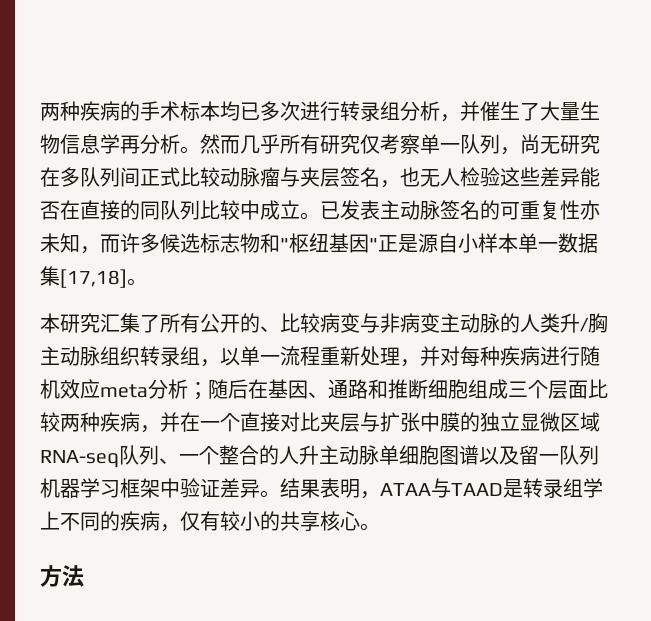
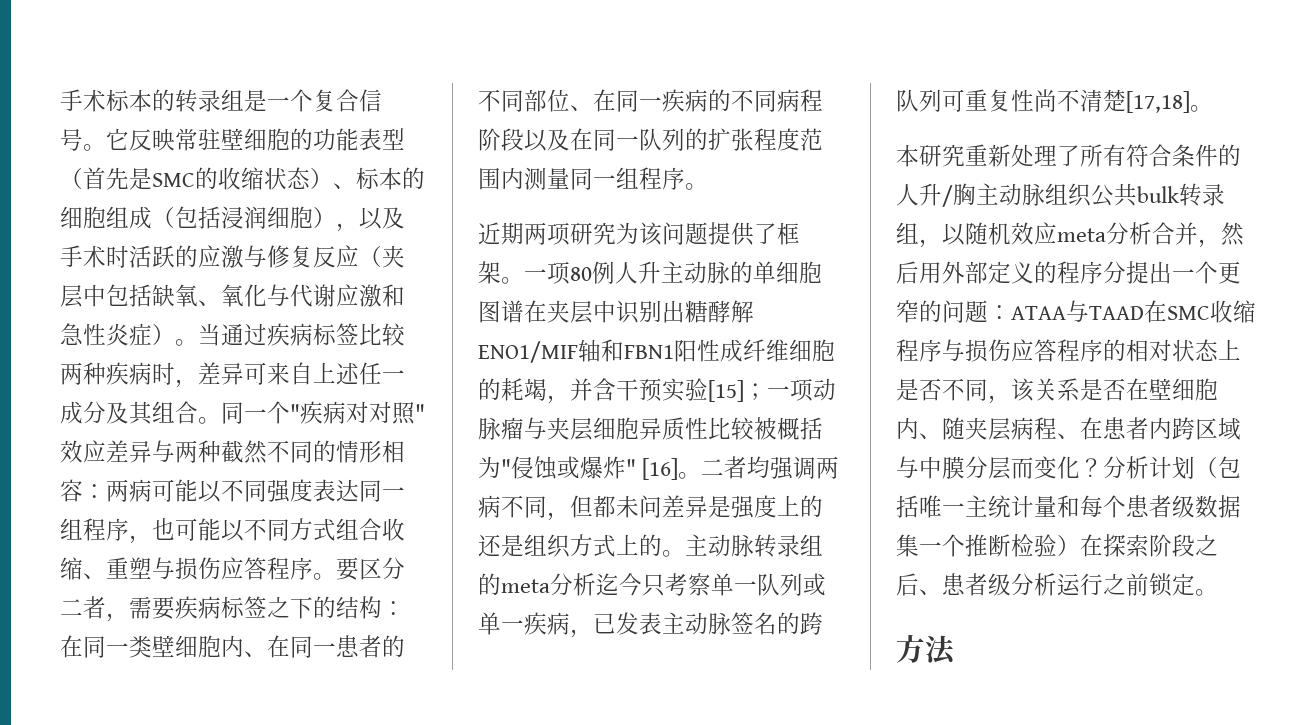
[40,101,600,122] [40,134,600,155] [40,167,600,188] [40,200,320,220] 两种疾病的手术标本均已多次进行转录组分析，并催生了大量生物信息学再分析。然而几乎所有研究仅考察单一队列，尚无研究在多队列间正式比较动脉瘤与夹层签名，也无人检验这些差异能否在直接的同队列比较中成立。 -> [60,89,382,113] [60,128,405,151] [60,167,425,190] [60,206,405,232] [60,245,405,268] [60,284,405,308] [60,323,405,346] [60,362,405,388] [60,401,425,425] [60,440,405,464] [60,479,405,503] [60,518,405,544] [60,557,405,581] [60,596,405,622] [60,635,405,658] [478,89,823,112] [478,128,823,152] [478,167,708,190] [478,222,800,246] [478,261,822,285] [478,300,754,324] [478,339,835,363] [478,378,836,404] [478,417,823,441] [478,456,840,480] [478,495,823,521] [478,534,823,558] [478,573,826,597] [478,612,593,638] 手术标本的转录组是一个复合信号。它反映常驻壁细胞的功能表型（首先是SMC的收缩状态）、标本的细胞组成（包括浸润细胞），以及手术时活跃的应激与修复反应（夹层中包括缺氧、氧化与代谢应激和急性炎症）。当通过疾病标签比较两种疾病时，差异可来自上述任一成分及其组合。同一个"疾病对对照"效应差异与两种截然不同的情形相容：两病可能以不同强度表达同一组程序，也可能以不同方式组合收缩、重塑与损伤应答程序。要区分二者，需要疾病标签之下的结构：在同一类壁细胞内、在同一患者的不同部位、在同一疾病的不同病程阶段以及在同一队列的扩张程度范围内测量同一组程序。 // 近期两项研究为该问题提供了框架。一项80例人升主动脉的单细胞图谱在夹层中识别出糖酵解ENO1/MIF轴和FBN1阳性成纤维细胞的耗竭，并含干预实验[15]；一项动脉瘤与夹层细胞异质性比较被概括为"侵蚀或爆炸" [16]。二者均强调两病不同，但都未问差异是强度上的还是组织方式上的。主动脉转录组的meta分析迄今只考察单一队列或单一疾病，
(500, 210) none -> [800,612,823,635] [896,89,942,112] 跨队列
[580,200,600,220] [40,233,598,254] [40,266,147,288] [40,313,560,333] 亦未知，而许多候选标志物和"枢纽基因"正是源自小样本单一数据集[17,18]。 // 本研究汇集了所有公开的、比较病变与非病变主动脉的人类 -> [1034,89,1213,113] [896,144,1241,167] [896,184,919,206] 尚不清楚[17,18]。 // 本研究重新处理了所有符合条件的人
(140, 356) none -> [1091,183,1179,207] 公共bulk
[240,346,600,367] [40,379,608,400] [40,412,600,433] [40,445,599,468] [40,478,603,499] [40,511,360,532] 单一流程重新处理，并对每种疾病进行随机效应meta分析；随后在基因、通路和推断细胞组成三个层面比较两种疾病，并在一个直接对比夹层与扩张中膜的独立显微区域RNA-seq队列、一个整合的人升主动脉单细胞图谱以及留一队列机器学习框架中验证差异。结果表明，ATAA与TAAD是转录组学上不同的疾病，仅有较小的共享核心 -> [965,222,1244,248] [896,261,1241,284] [896,300,1256,323] [896,339,1241,362] [896,378,1218,404] [896,417,1241,441] [896,456,1241,480] [896,495,1241,518] [896,534,1218,557] [896,573,1195,597] 随机效应meta分析合并，然后用外部定义的程序分提出一个更窄的问题：ATAA与TAAD在SMC收缩程序与损伤应答程序的相对状态上是否不同，该关系是否在壁细胞内、随夹层病程、在患者内跨区域与中膜分层而变化？分析计划（包括唯一主统计量和每个患者级数据集一个推断检验）在探索阶段之后、患者级分析运行之前锁定

